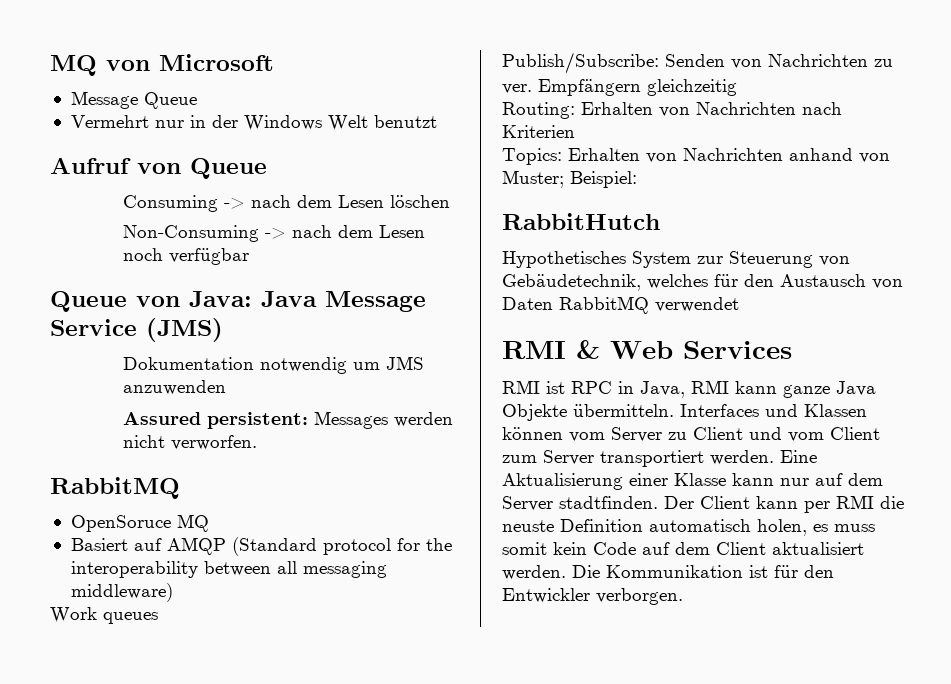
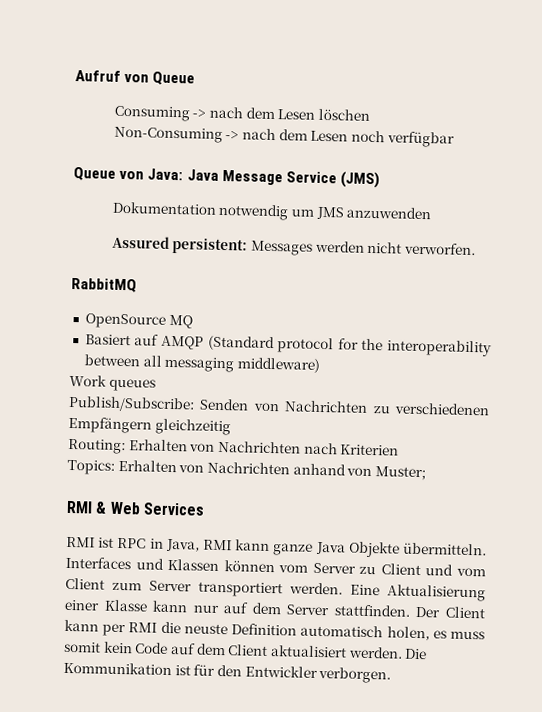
[50,54,274,76] [70,91,197,109] [70,115,437,131] MQ von Microsoft // Message Queue // Vermehrt nur in der Windows Welt benutzt // -> (75, 76) none
[70,515,171,532] OpenSoruce -> [84,313,166,329] OpenSource
[502,84,532,94] ver. -> [394,402,490,416] verschiedenen
[570,171,637,188] [502,213,660,230] [502,251,850,268] [502,274,903,291] [502,296,739,314] Beispiel: // RabbitHutch // Hypothetisches System zur Steuerung von Gebäudetechnik, welches für den Austausch von Daten RabbitMQ verwendet -> (426, 473) none
[559,496,658,509] stadtfinden. -> [333,604,411,617] stattfinden.

